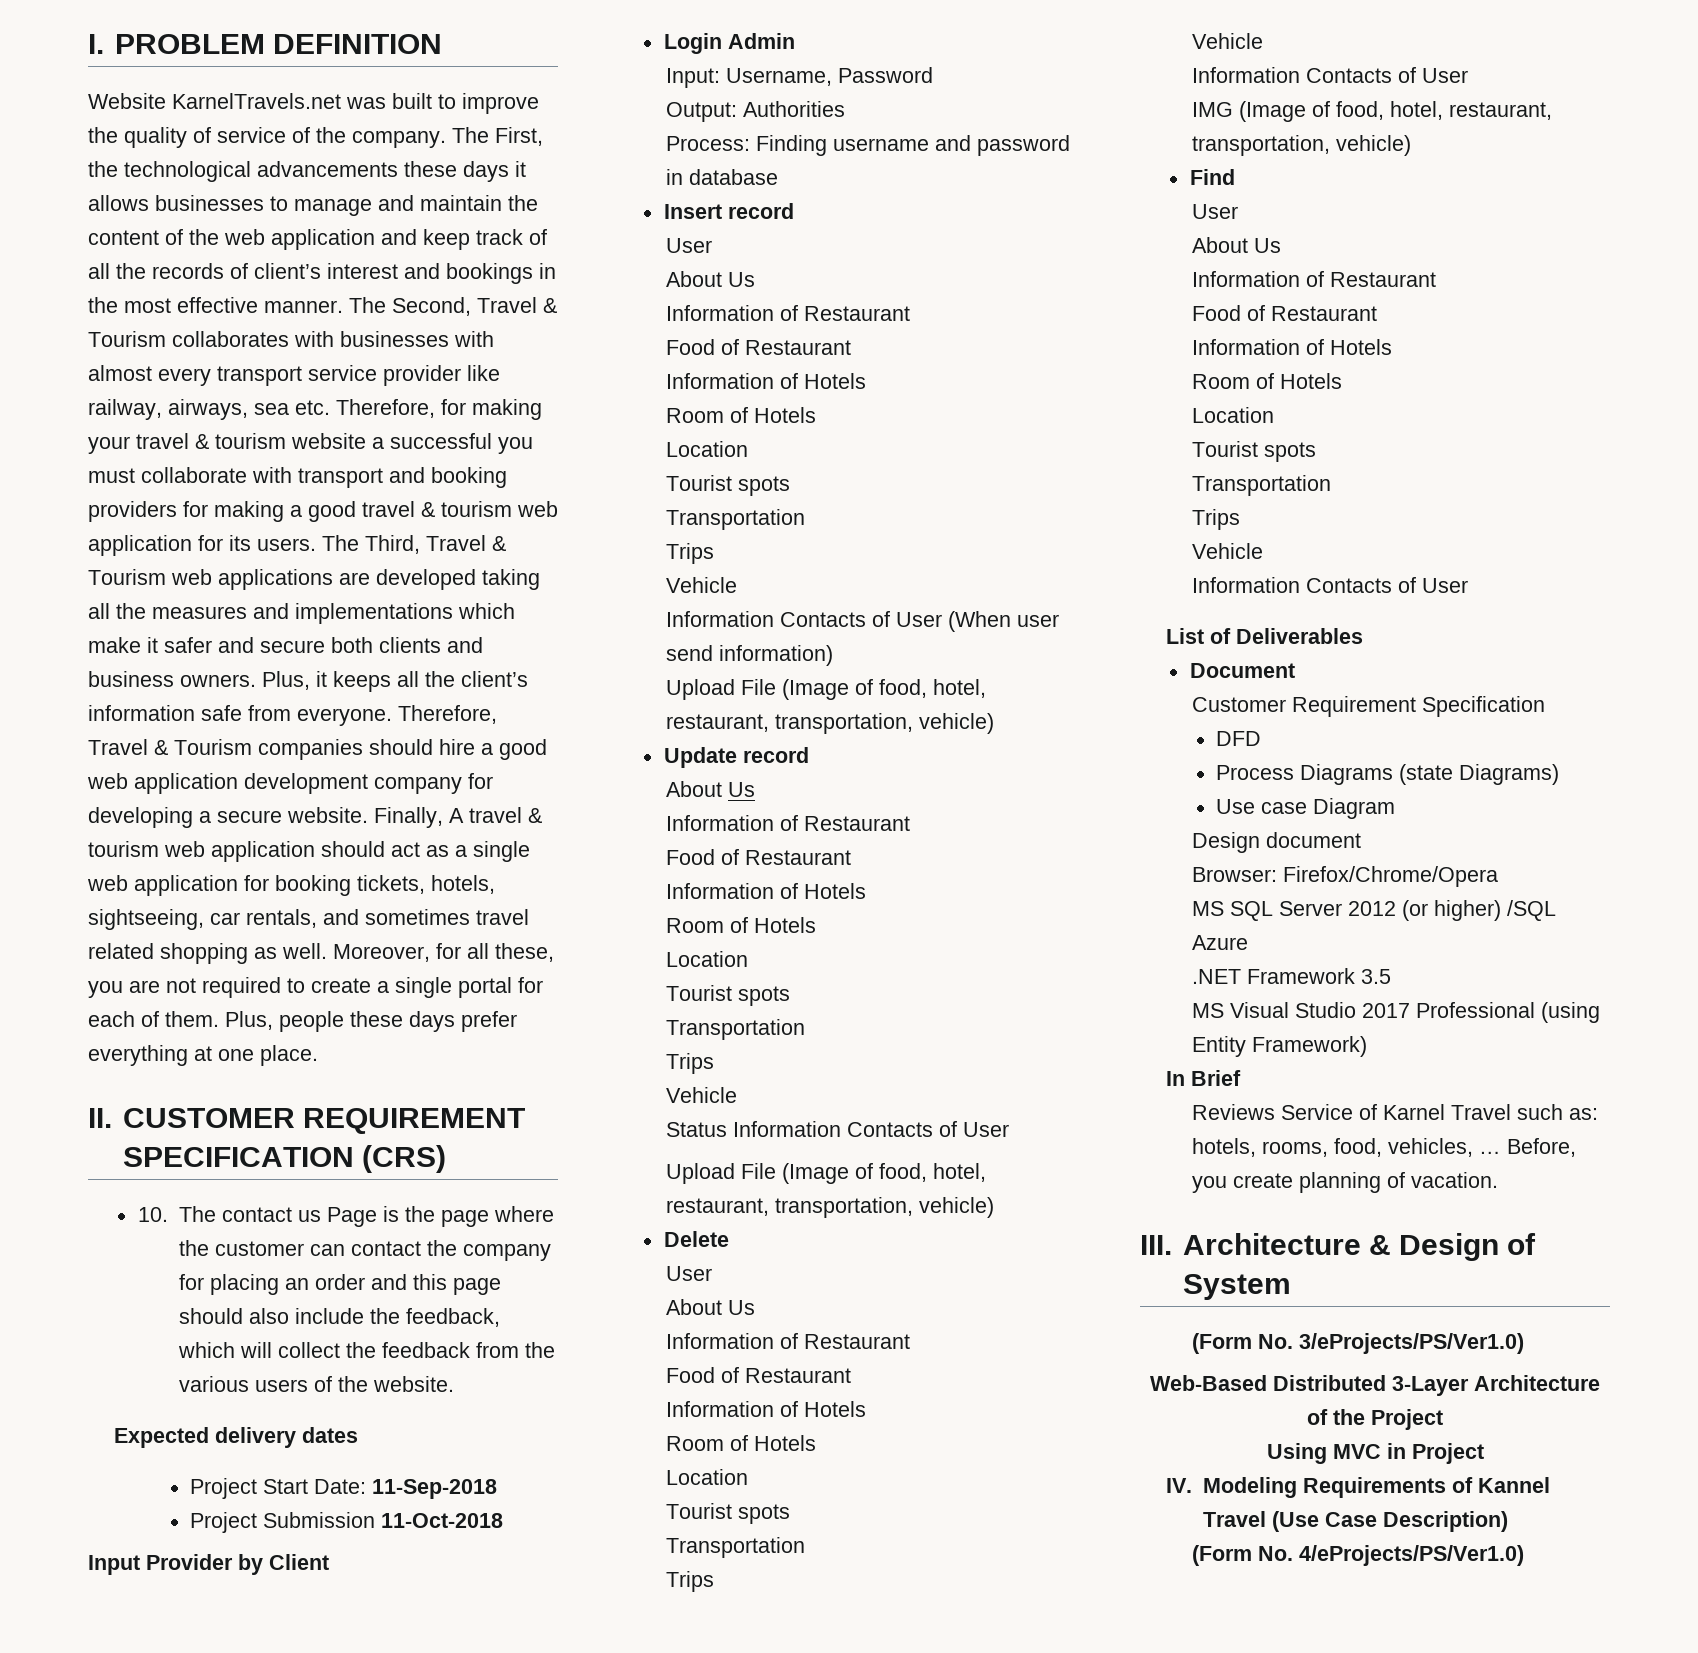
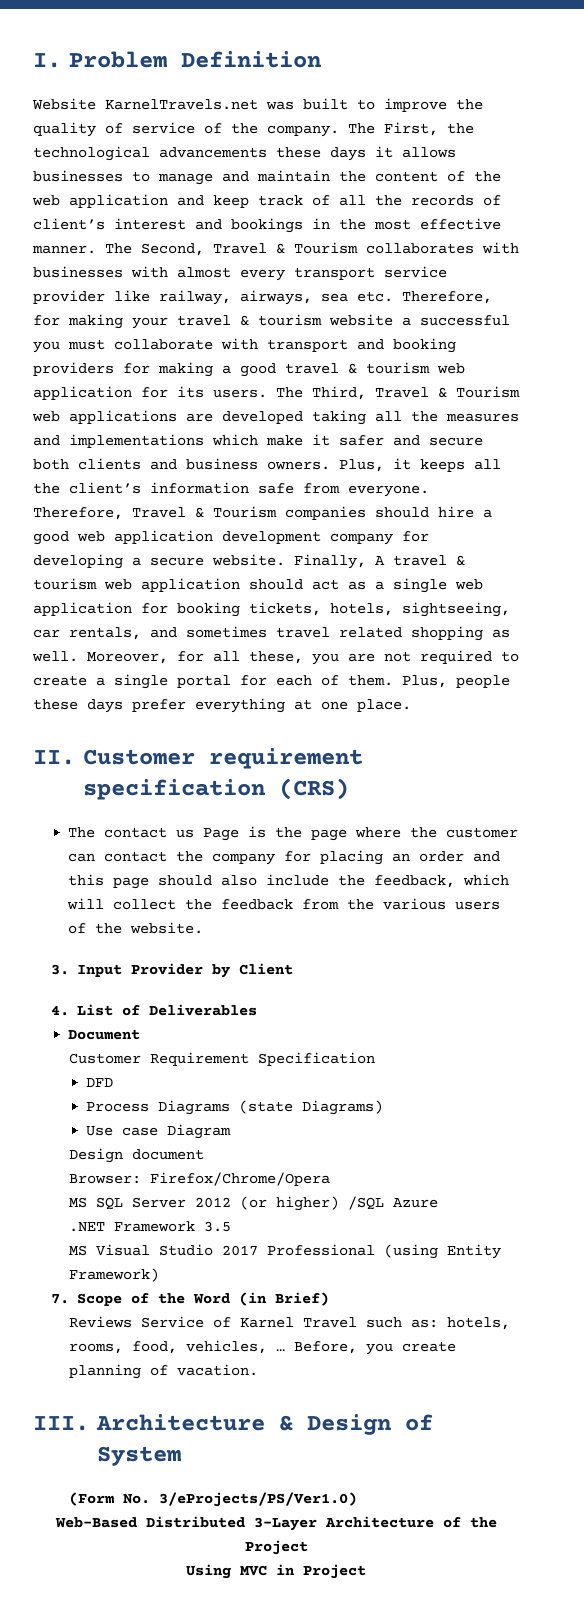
[114,34,442,54] PROBLEM DEFINITION -> [68,51,322,68] Problem Definition
[122,1108,525,1134] [122,1147,354,1167] CUSTOMER REQUIREMENT SPECIFICATION -> [82,748,363,769] [82,779,266,800] Customer requirement specification
[137,1207,168,1222] 10. -> (349, 789) none
[114,1427,359,1448] [189,1478,497,1499] [189,1512,503,1533] [88,1554,329,1575] [663,33,795,54] [666,67,934,88] [666,101,846,122] [666,135,1071,156] [666,169,779,185] [663,203,794,219] [666,238,713,253] [666,271,756,287] [666,305,911,321] [666,339,852,355] [666,373,867,389] [666,407,817,423] [666,441,749,457] [666,475,791,496] [666,509,806,530] [666,543,715,564] [666,577,738,593] [666,611,1060,632] [666,645,834,666] [666,679,987,700] [666,713,995,734] [663,747,809,768] [666,781,756,797] [666,815,911,831] [666,849,852,865] [666,883,867,899] [666,917,817,933] [666,951,749,967] [666,985,791,1006] [666,1019,806,1040] [666,1053,715,1074] [666,1087,738,1103] [666,1121,1010,1137] [666,1163,987,1184] [666,1197,995,1218] [663,1231,729,1247] [666,1266,713,1281] [666,1299,756,1315] [666,1333,911,1349] [666,1367,852,1383] [666,1401,867,1417] [666,1435,817,1451] [666,1469,749,1485] [666,1503,791,1524] [666,1537,806,1558] [666,1571,715,1592] [1192,33,1264,49] [1192,67,1469,83] [1192,101,1553,122] [1192,135,1412,156] [1189,169,1235,185] [1192,204,1239,219] [1192,237,1282,253] [1192,271,1437,287] [1192,305,1378,321] [1192,339,1393,355] [1192,373,1343,389] [1192,407,1275,423] [1192,441,1317,462] [1192,475,1332,496] [1192,509,1241,530] [1192,543,1264,559] [1192,577,1469,593] Expected delivery dates // Project Start Date: 11-Sep-2018 // Project Submission 11-Oct-2018 // Input Provider by Client // Login Admin // Input: Username, Password // Output: Authorities // Process: Finding username and password in database // Insert record // User // About Us // Information of Restaurant // Food of Restaurant // Information of Hotels // Room of Hotels // Location // Tourist spots // Transportation // Trips // Vehicle // Information Contacts of User (When user send information) // Upload File (Image of food, hotel, restaurant, transportation, vehicle) // Update record // About Us // Information of Restaurant // Food of Restaurant // Information of Hotels // Room of Hotels // Location // Tourist spots // Transportation // Trips // Vehicle // Status Information Contacts of User // Upload File (Image of food, hotel, restaurant, transportation, vehicle) // Delete // User // About Us // Information of Restaurant // Food of Restaurant // Information of Hotels // Room of Hotels // Location // Tourist spots // Transportation // Trips // Vehicle // Information Contacts of User // IMG (Image of food, hotel, restaurant, transportation, vehicle) // Find // User // About Us // Information of Restaurant // Food of Restaurant // Information of Hotels // Room of Hotels // Location // Tourist spots // Transportation // Trips // Vehicle // Information Contacts of User // -> [50,963,293,978] [50,1005,69,1016] 3. Input Provider by Client // 4.
[1166,1070,1242,1086] In Brief -> [50,1292,329,1306] 7. Scope of the Word (in Brief)
[1166,1477,1550,1498] [1202,1511,1508,1532] [1192,1545,1525,1566] // IV. Modeling Requirements of Kannel Travel (Use Case Description) // (Form No. 4/eProjects/PS/Ver1.0) -> (366, 1571) none

